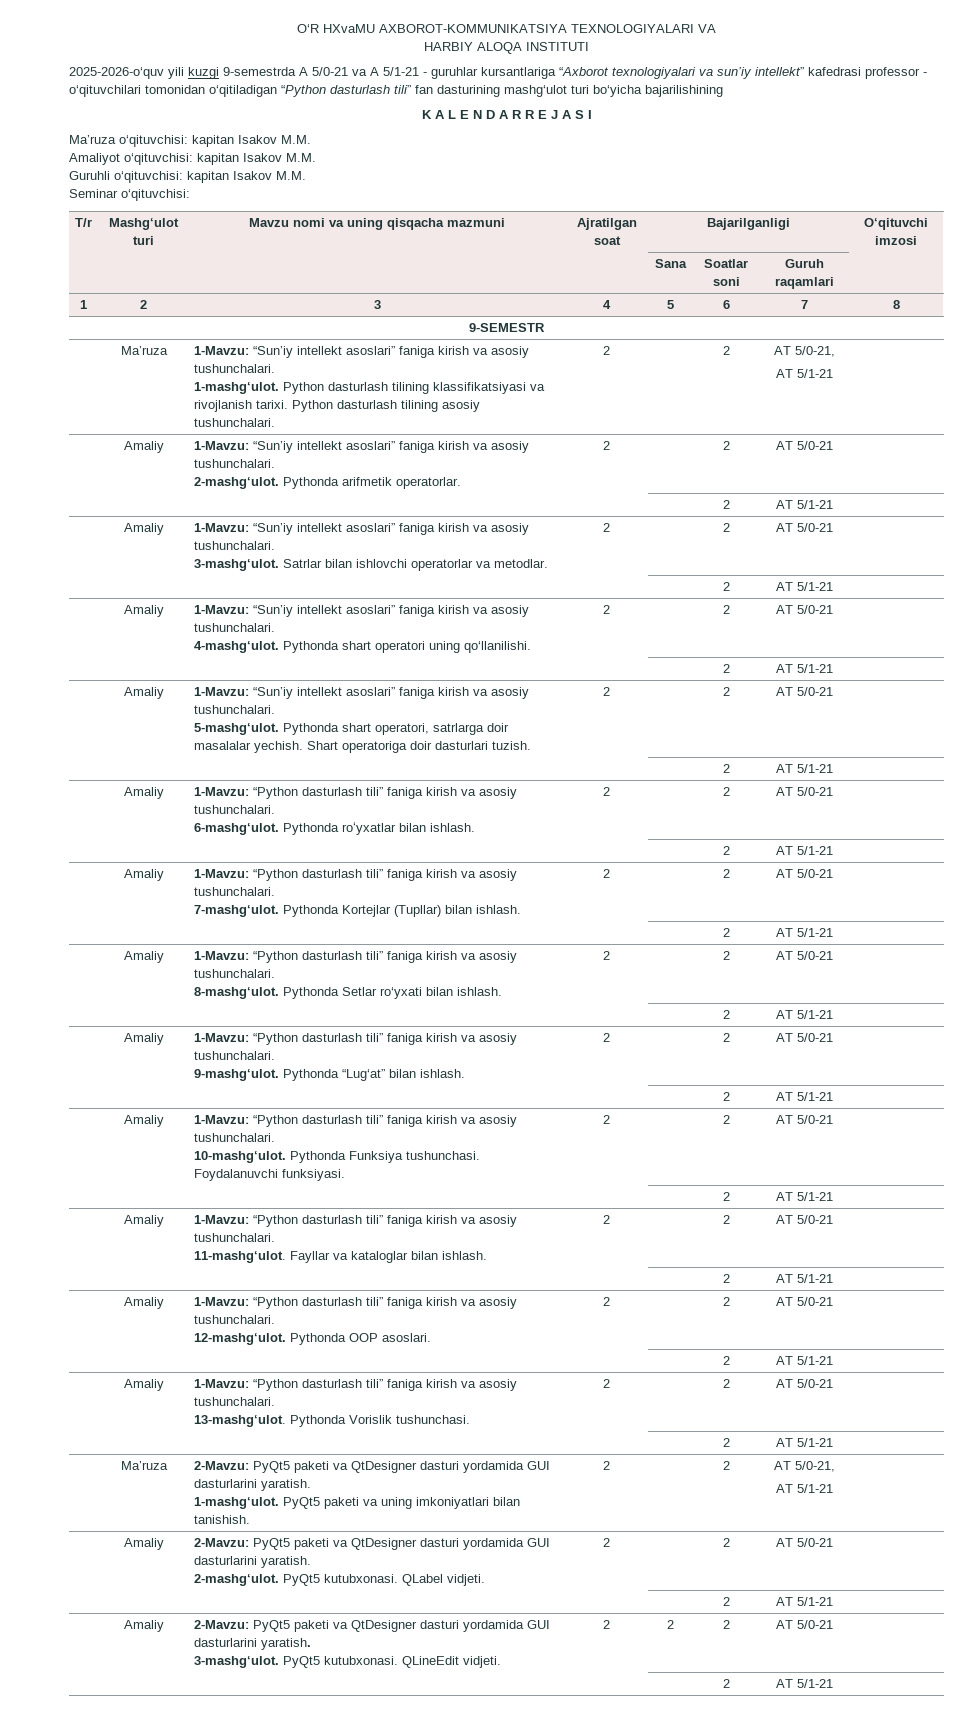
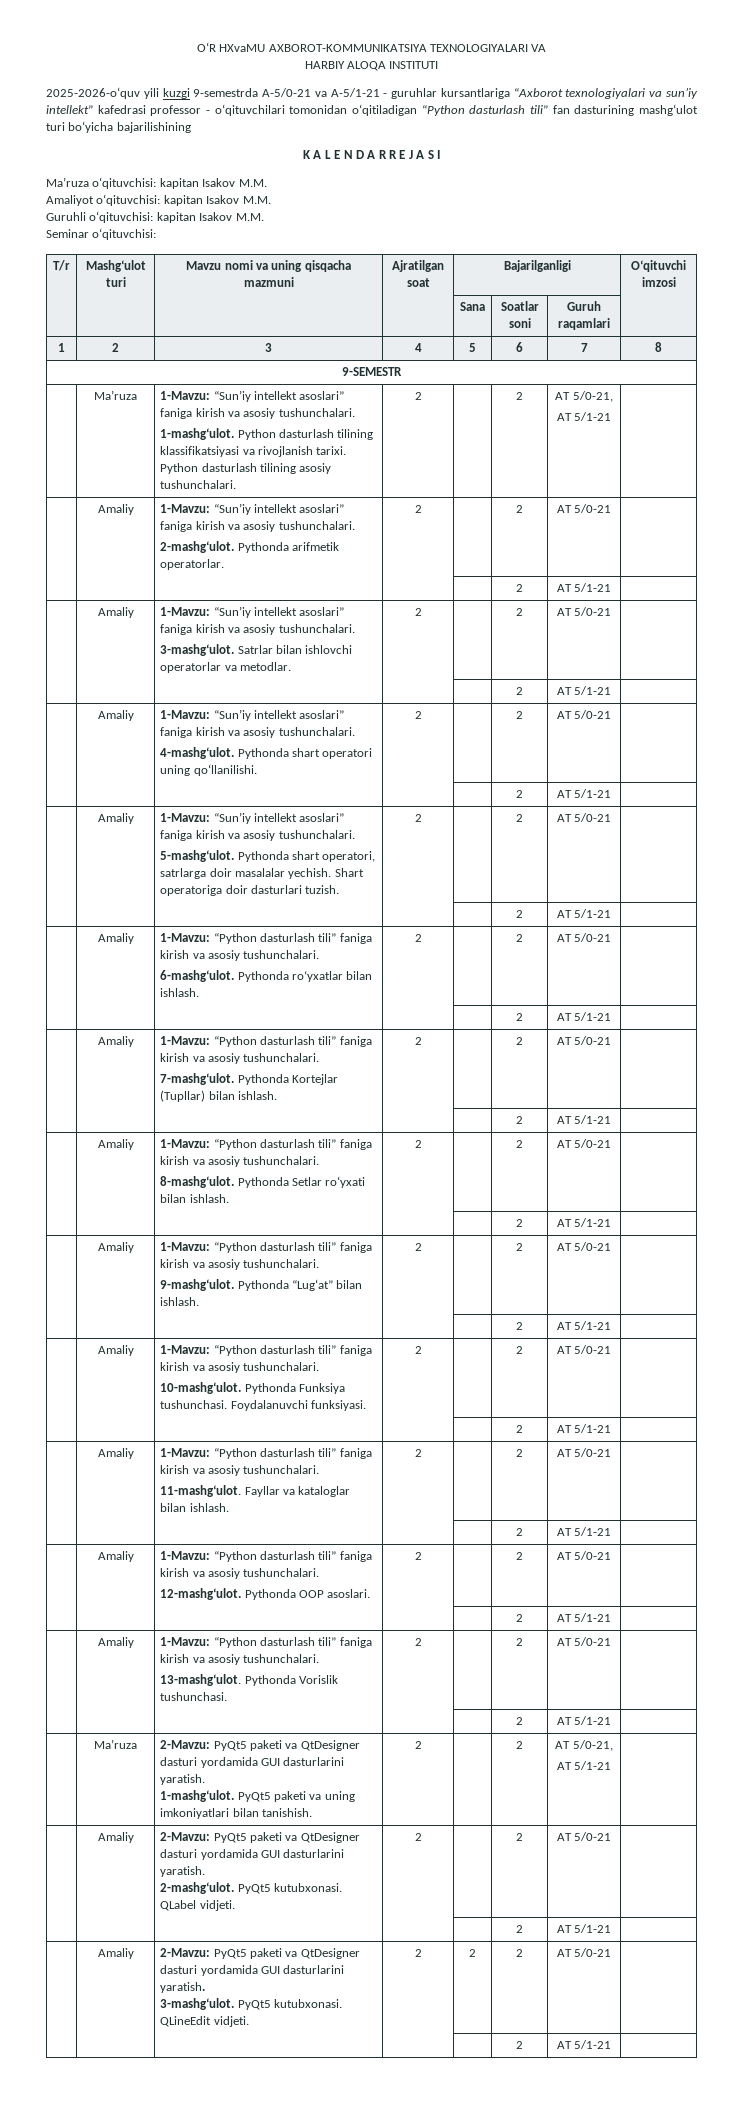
[299,67,419,76] A 5/0-21 va A 5/1-21 -> [262,88,380,97] A-5/0-21 va A-5/1-21

